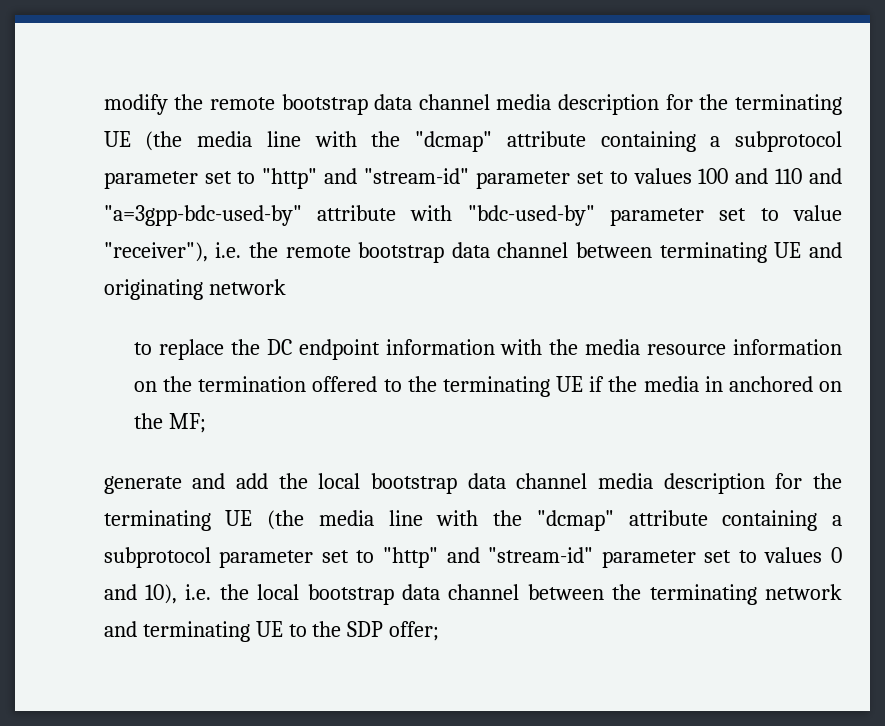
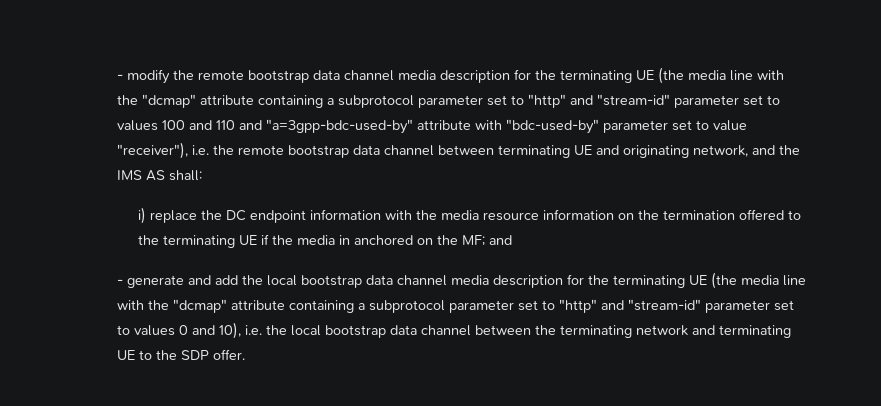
(103, 104) none -> [116,74,123,80] -
[208,279,286,295] [134,342,153,355] network // to -> [692,145,800,157] [116,170,202,181] [138,207,147,224] network, and the IMS AS shall: // i)
(206, 423) // -> [489,235,513,245] [116,279,123,285] and // -
[389,621,440,641] offer; -> [212,349,245,360] offer.

